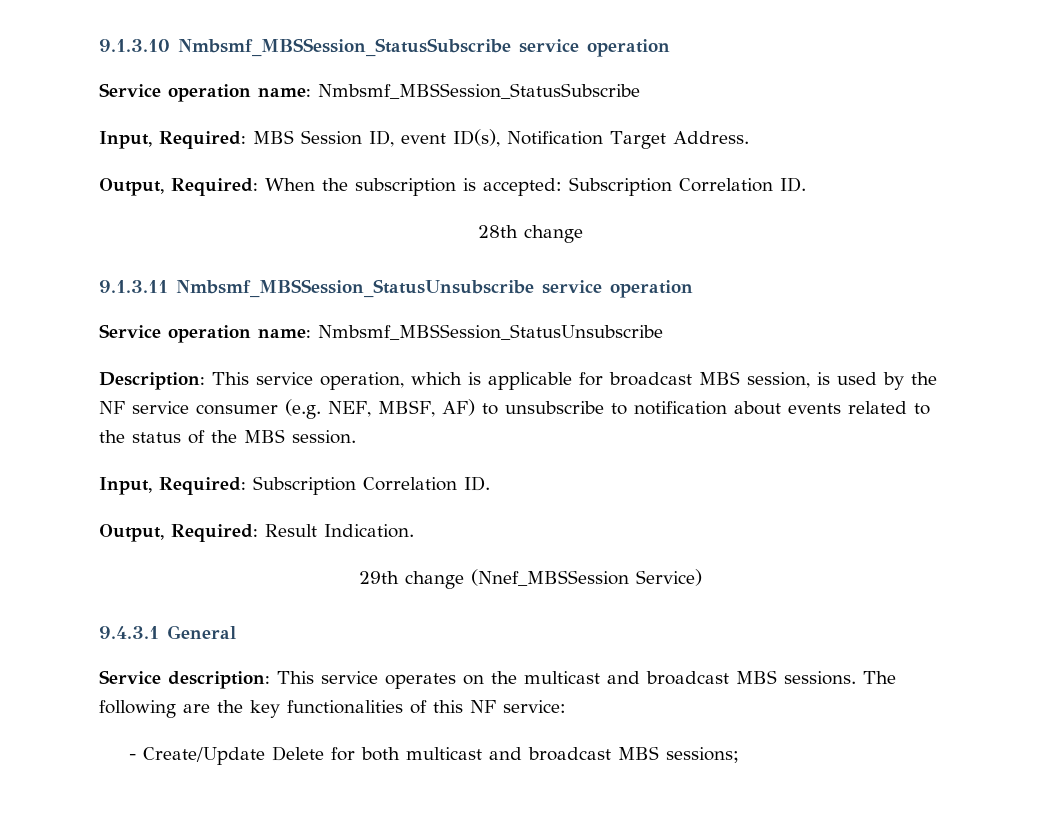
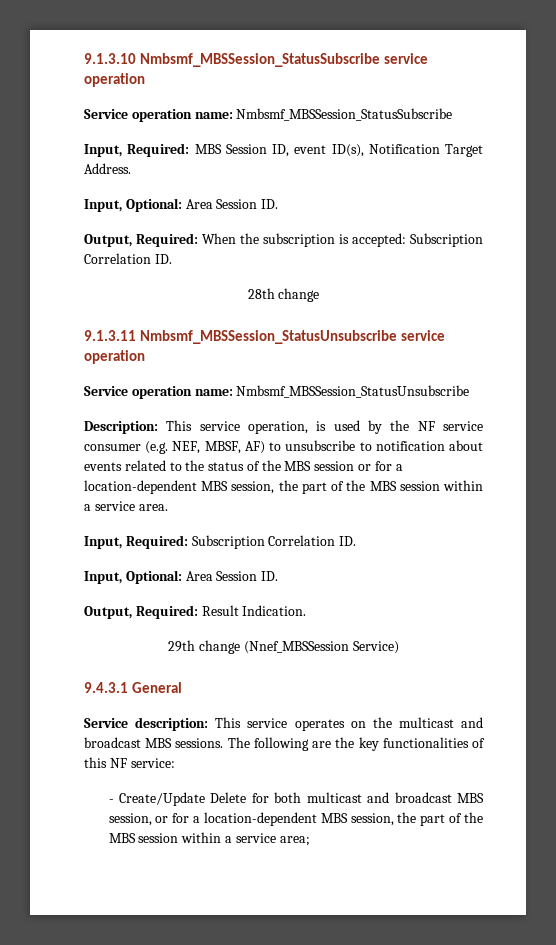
(749, 137) none -> [84,198,279,212] // Input, Optional: Area Session ID.
[411,371,810,390] which is applicable for broadcast MBS session, -> (308, 427) none
[292,430,356,444] session. -> [314,461,403,471] [84,480,484,494] [84,501,168,511] session or for a location-dependent MBS session, the part of the MBS session within a service area.
(490, 483) none -> [84,570,279,584] // Input, Optional: Area Session ID.
[666,747,740,763] sessions; -> [108,812,483,826] [108,832,310,846] session, or for a location-dependent MBS session, the part of the MBS session within a service area;

